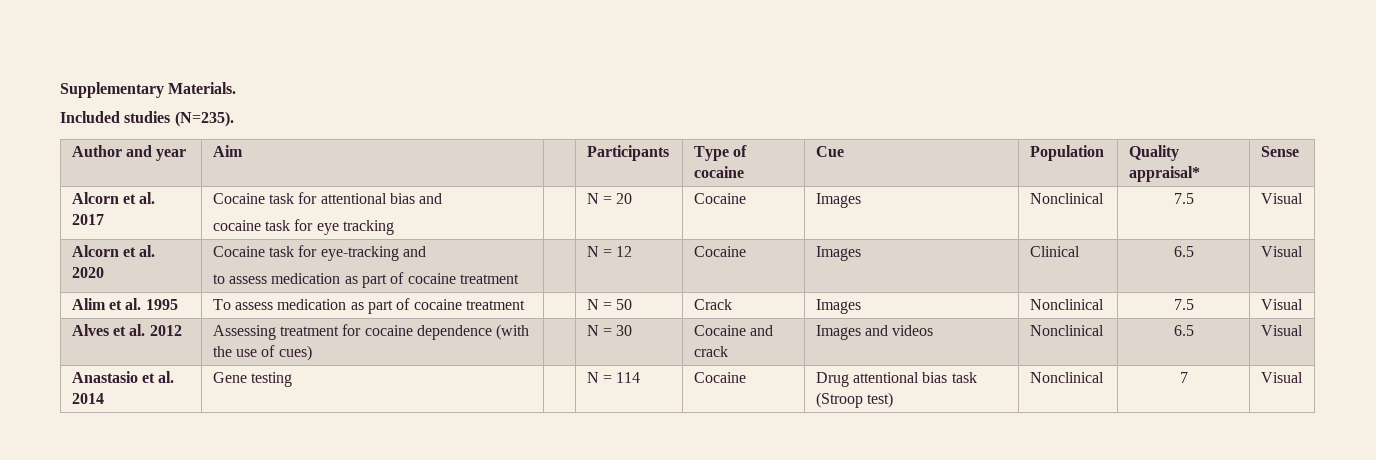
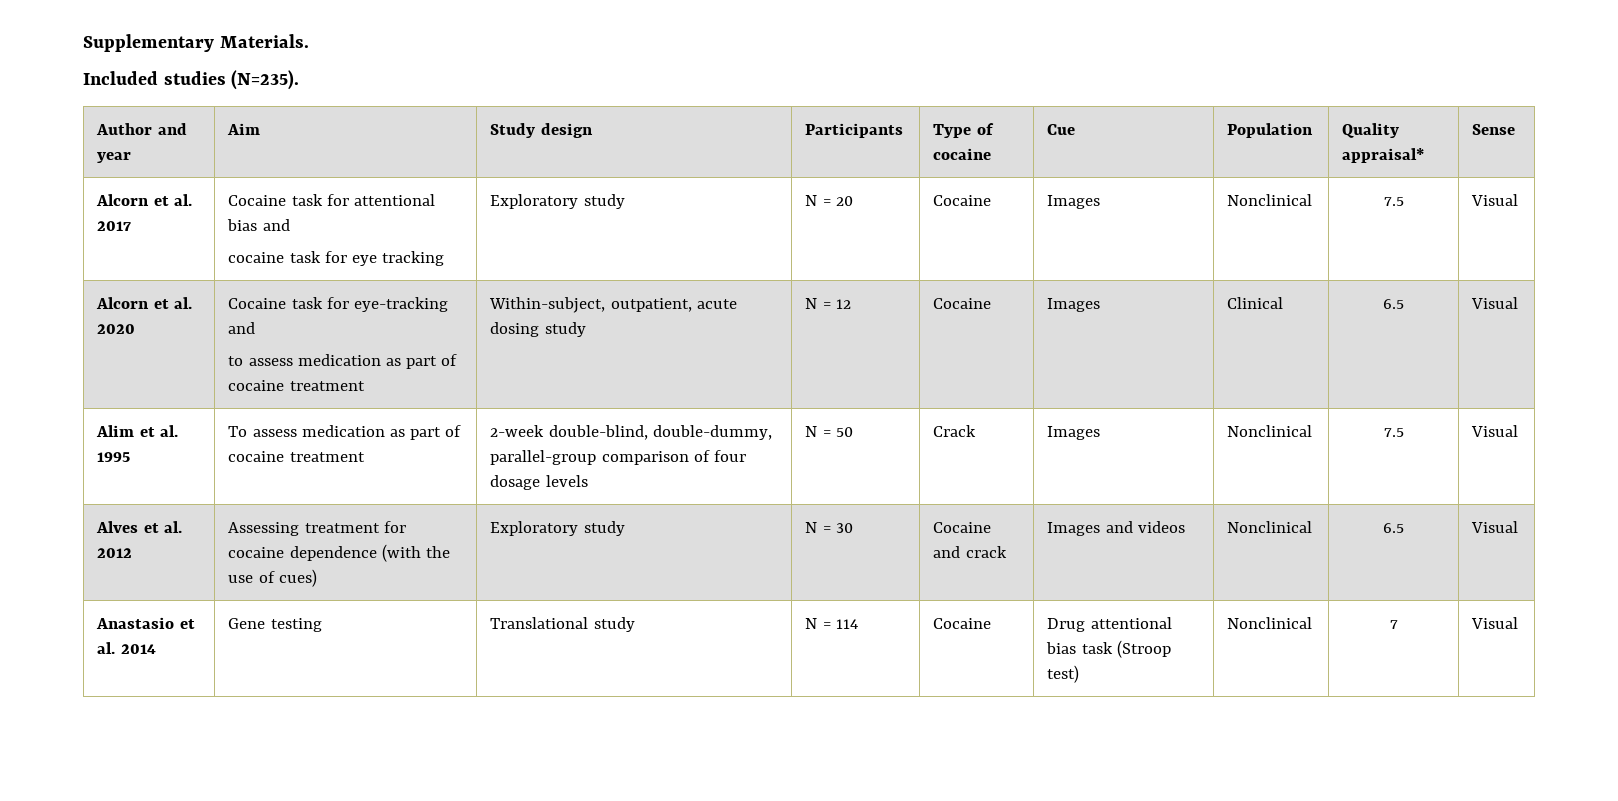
(243, 151) none -> [490,123,593,138] Study design
(395, 227) none -> [490,194,625,209] Exploratory study
(520, 279) none -> [489,297,737,313] [490,322,586,337] Within-subject, outpatient, acute dosing study
(526, 305) none -> [490,425,772,440] [490,450,746,465] [490,475,588,490] 2-week double-blind, double-dummy, parallel-group comparison of four dosage levels
(312, 353) none -> [490,521,625,536] Exploratory study
(293, 379) none -> [490,617,635,632] Translational study

